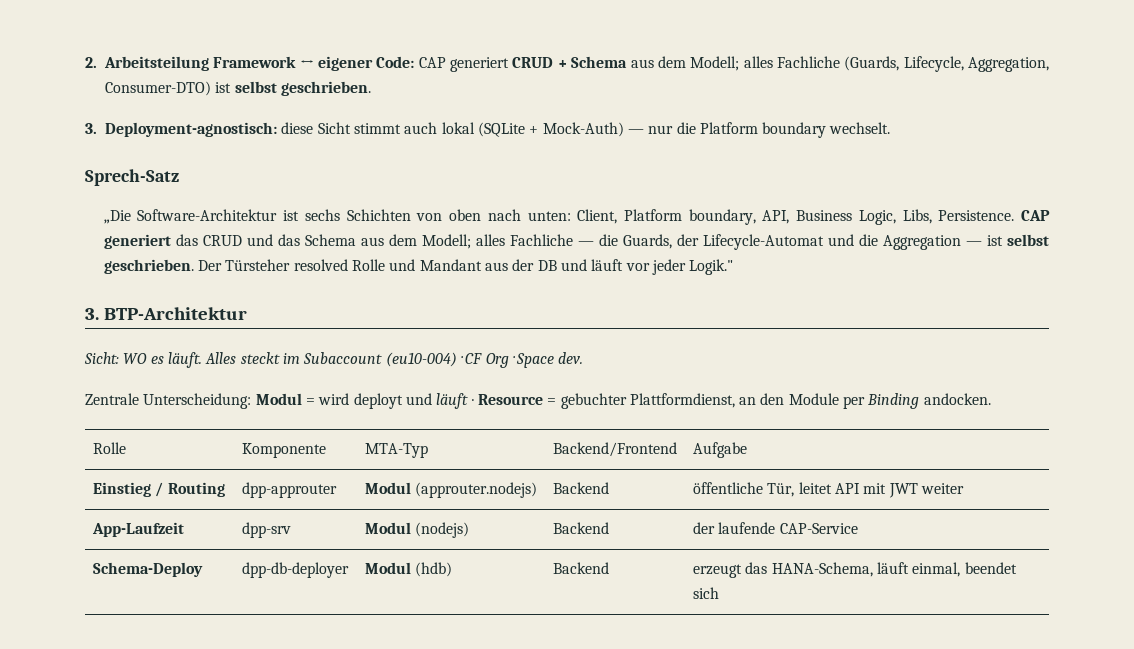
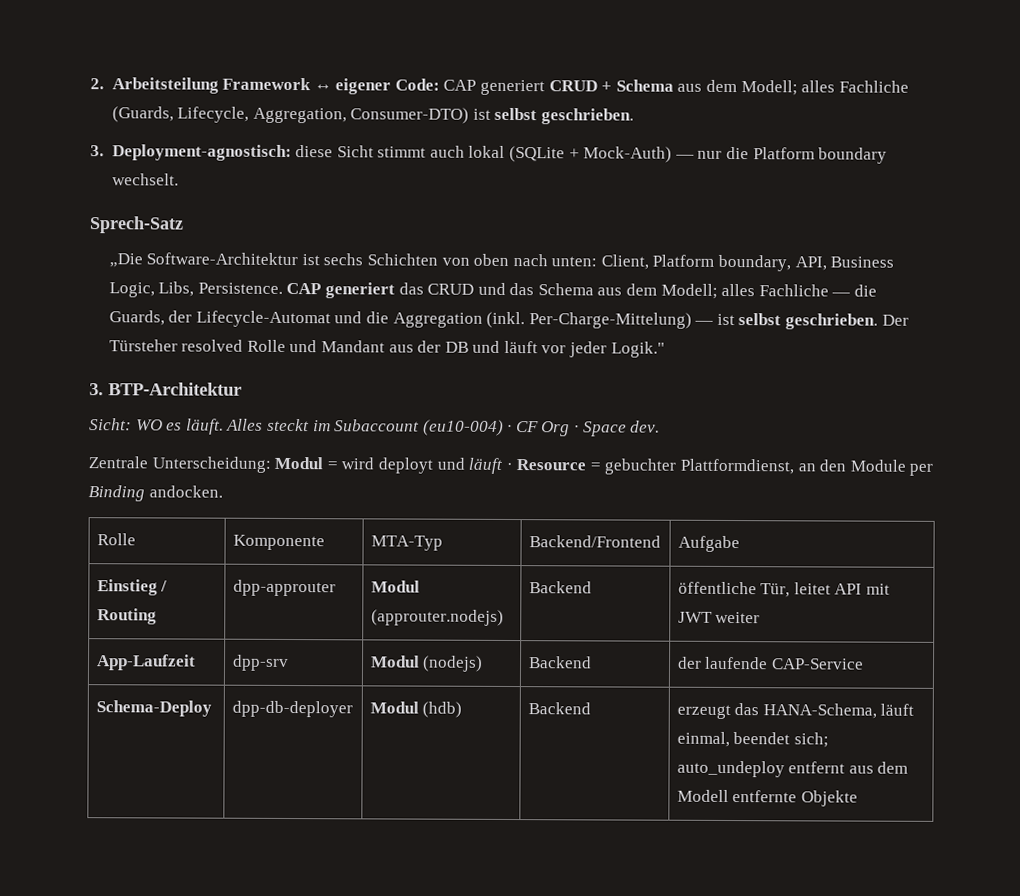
(961, 242) none -> [486,311,692,329] (inkl. Per-Charge-Mittelung)
[692,587,719,599] sich -> [793,732,829,748] [676,760,909,778] [676,789,858,807] sich; auto_undeploy entfernt aus dem Modell entfernte Objekte

